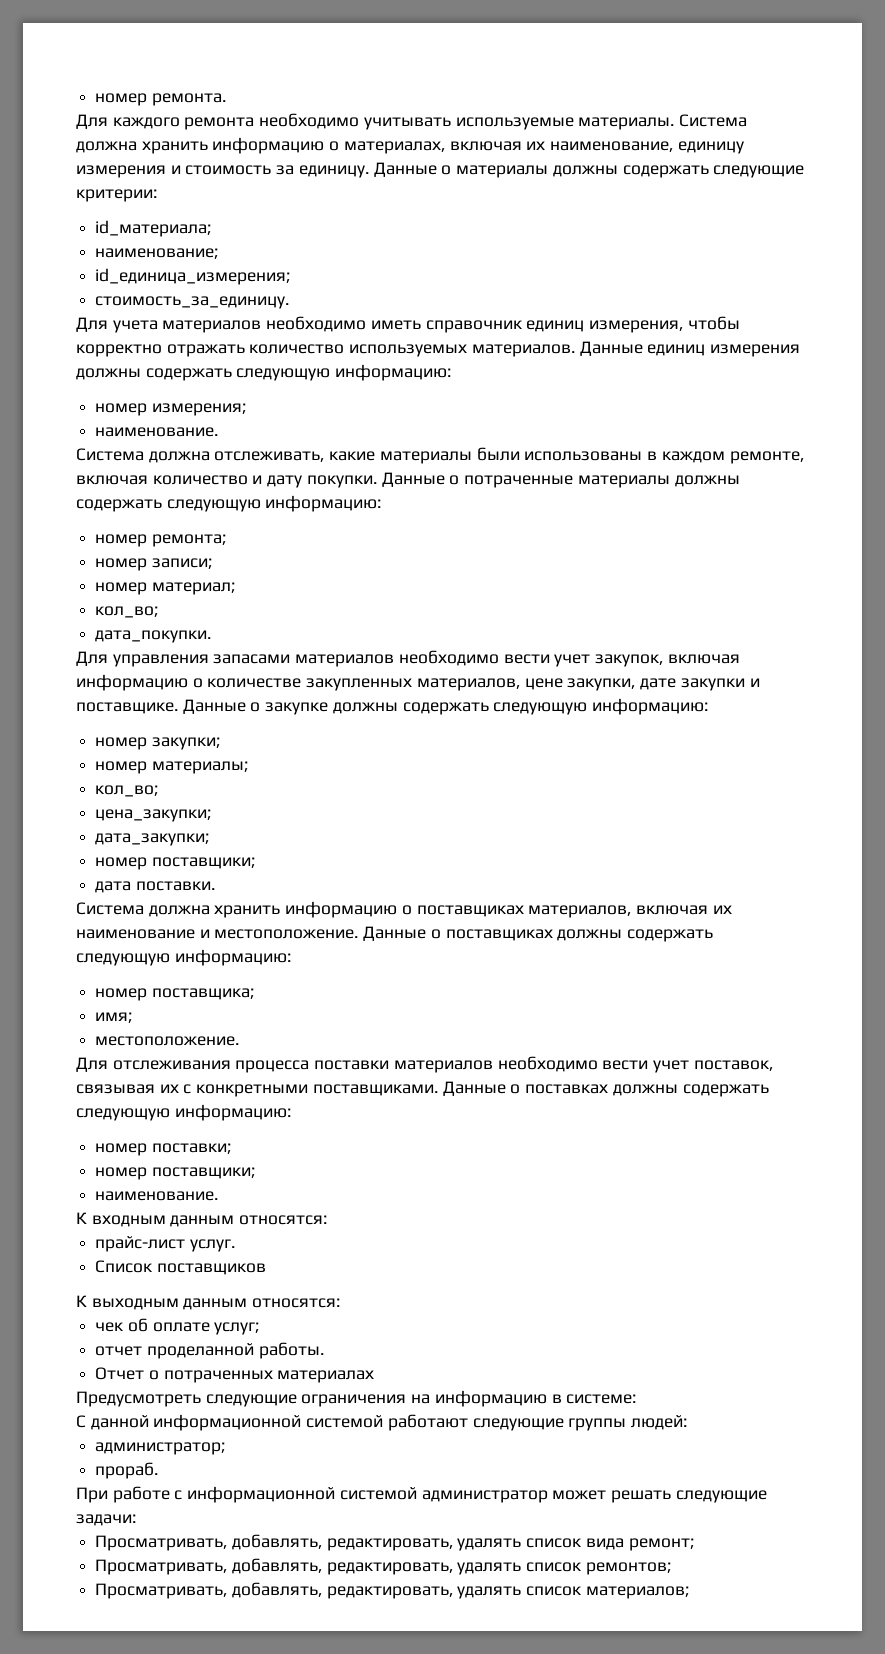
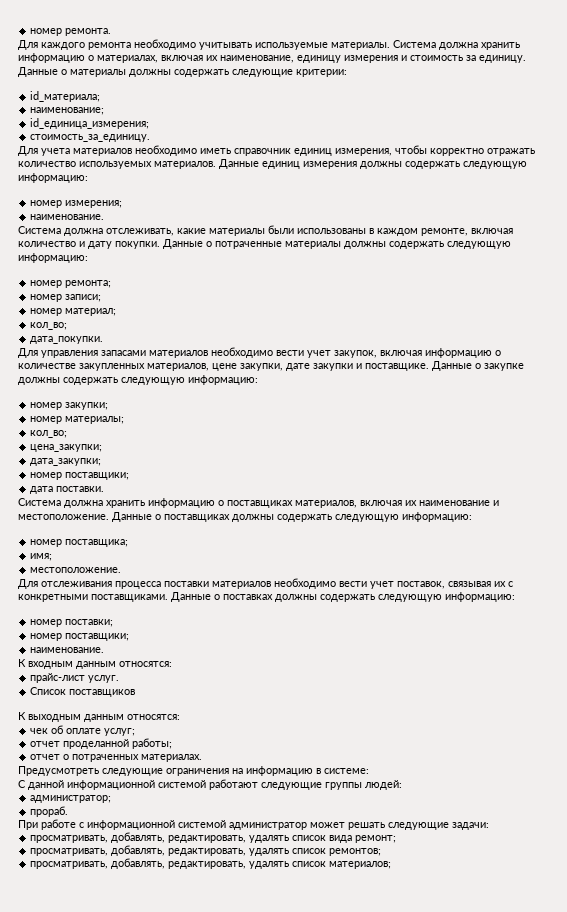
[258,1342,324,1359] [95,1367,145,1380] работы. // Отчет -> [132,738,173,749] [30,754,61,760] работы; // отчет
[277,1370,375,1383] материалах -> [141,754,203,762] материалах.
[95,1535,228,1551] Просматривать, -> [30,835,109,843] просматривать,
[95,1559,228,1575] Просматривать, -> [30,848,109,856] просматривать,
[95,1583,228,1599] Просматривать, -> [30,861,109,869] просматривать,

